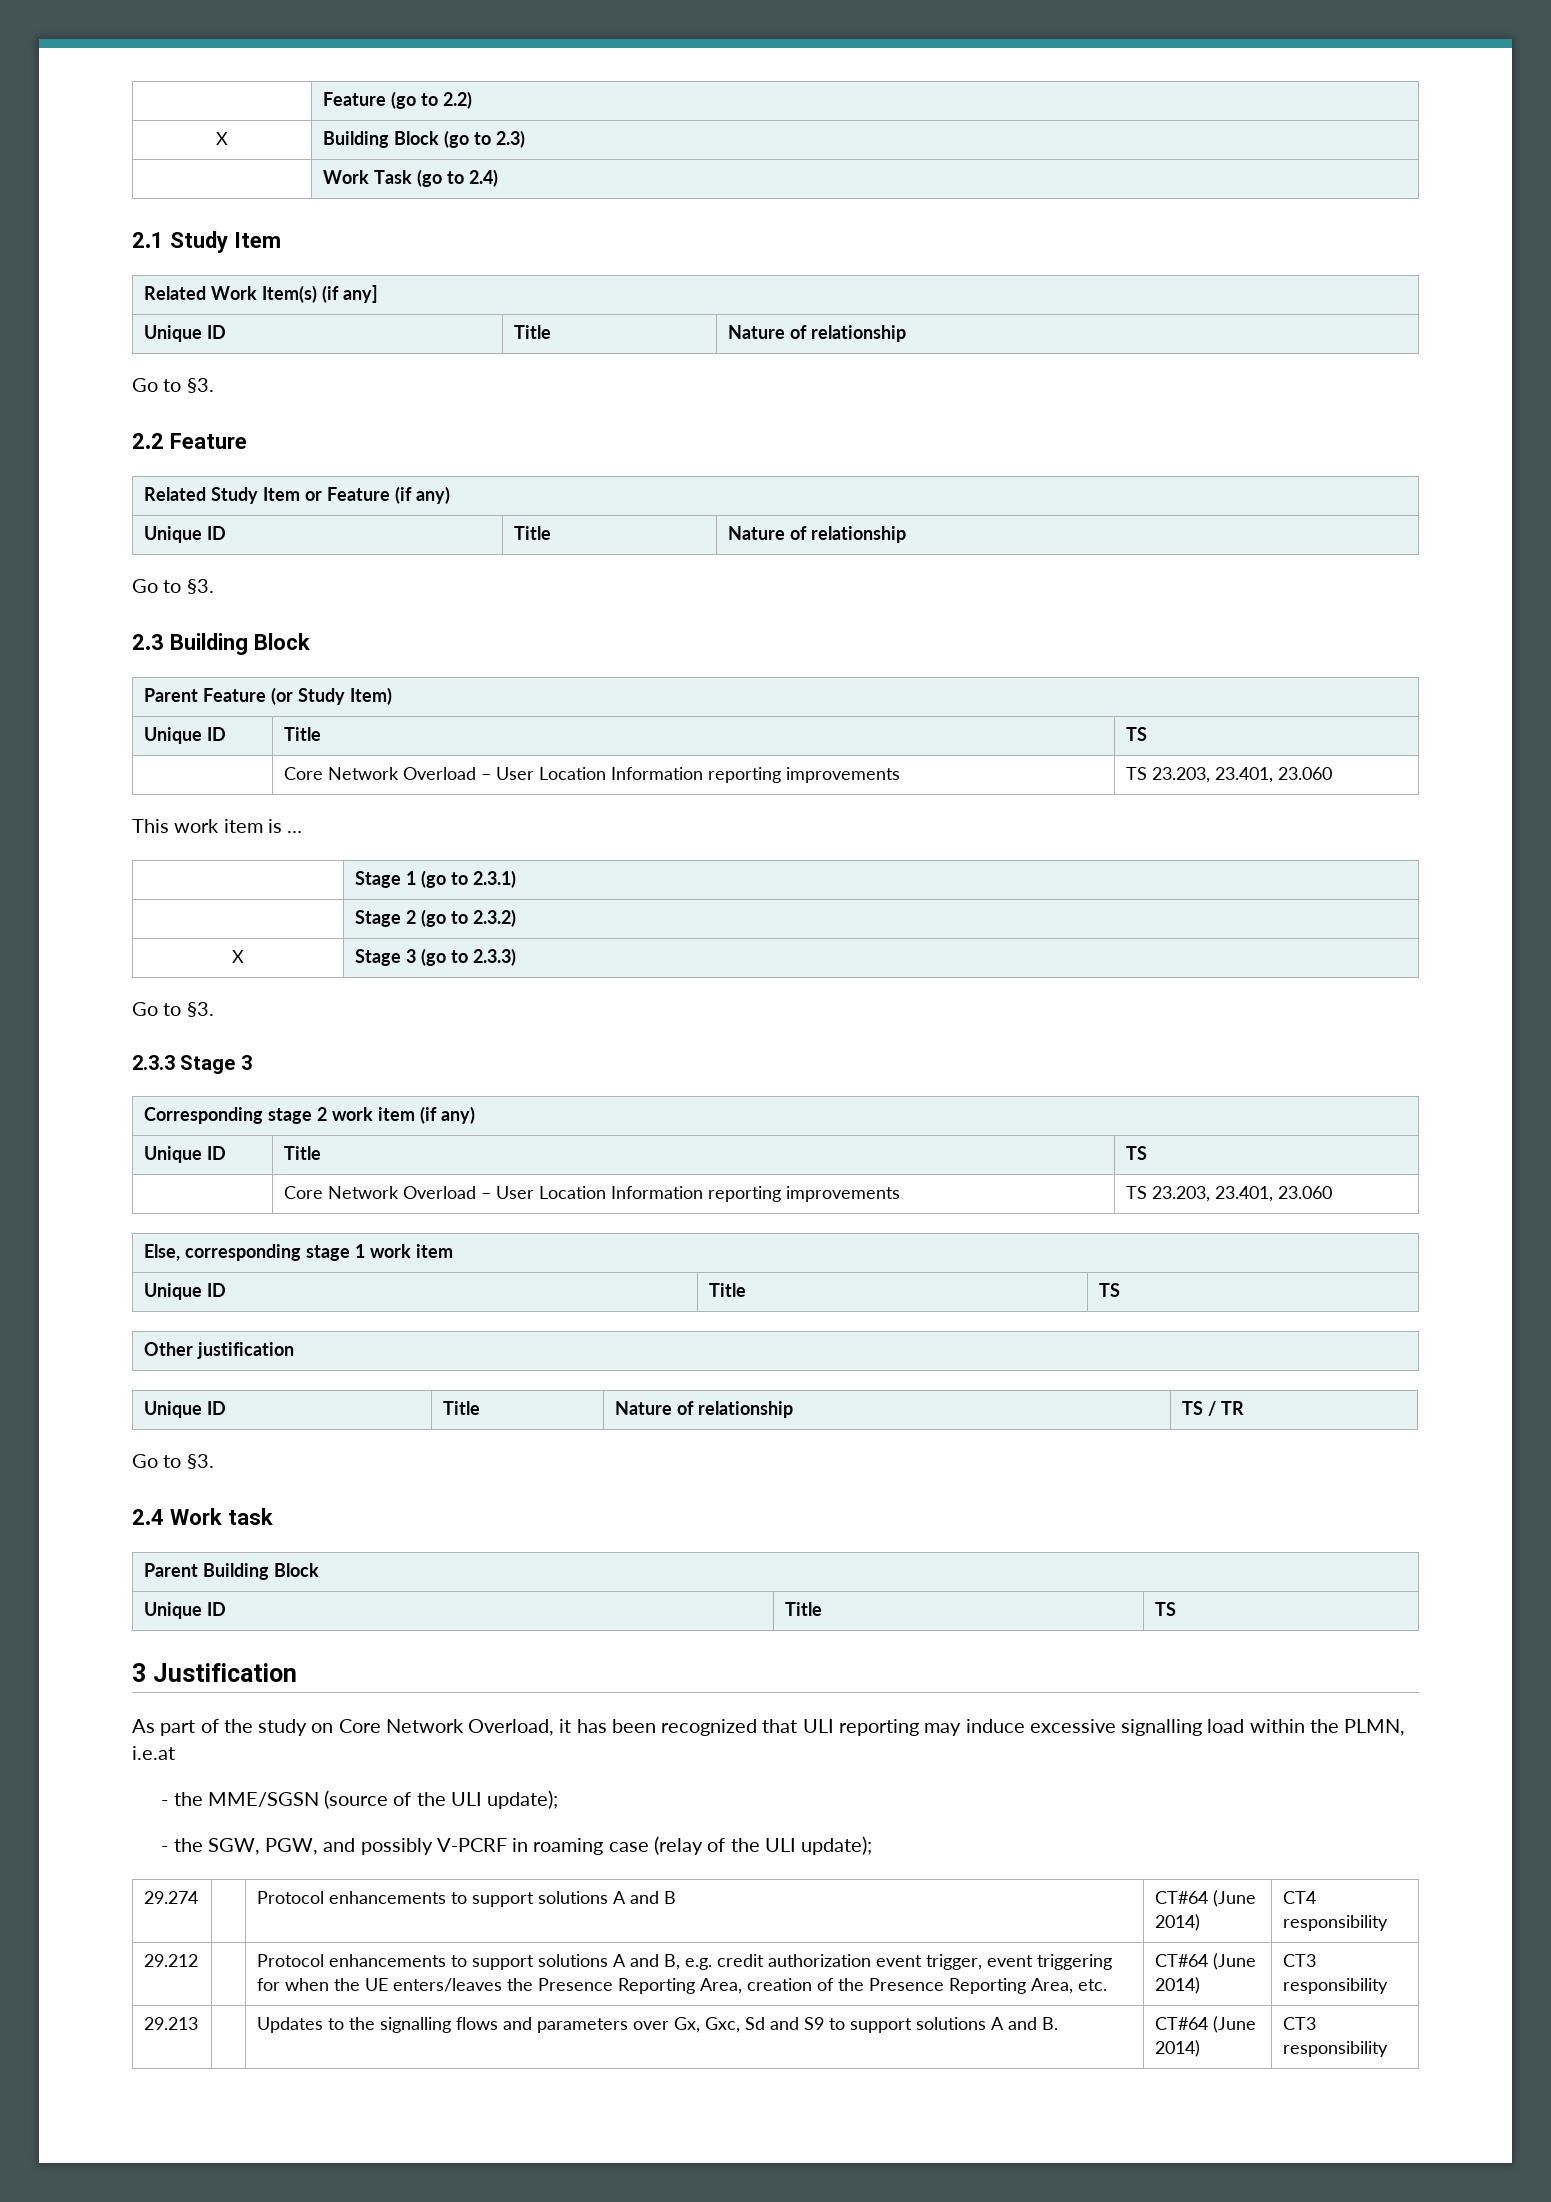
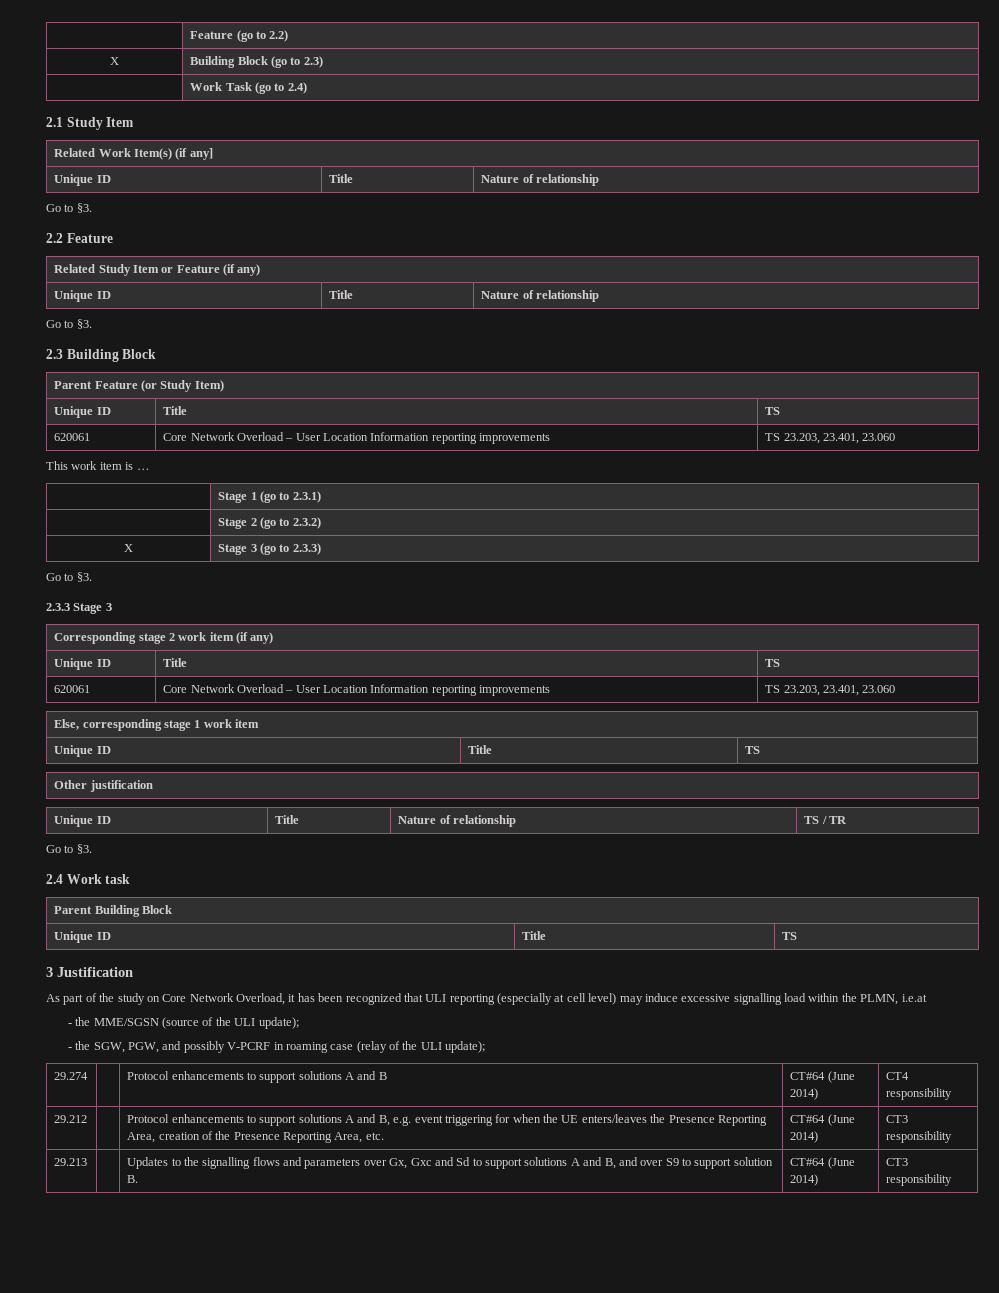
(1148, 734) none -> [54,433,91,441] 620061
(1148, 1153) none -> [54,685,91,693] 620061
(919, 1727) none -> [497,993,617,1005] (especially at cell level)
[717,1954,983,1970] credit authorization event trigger, -> (412, 1121) none
[705,2017,1038,2033] Gxc, Sd and S9 to support solutions A and -> [410,1157,773,1169] Gxc and Sd to support solutions A and B, and over S9 to support solution

